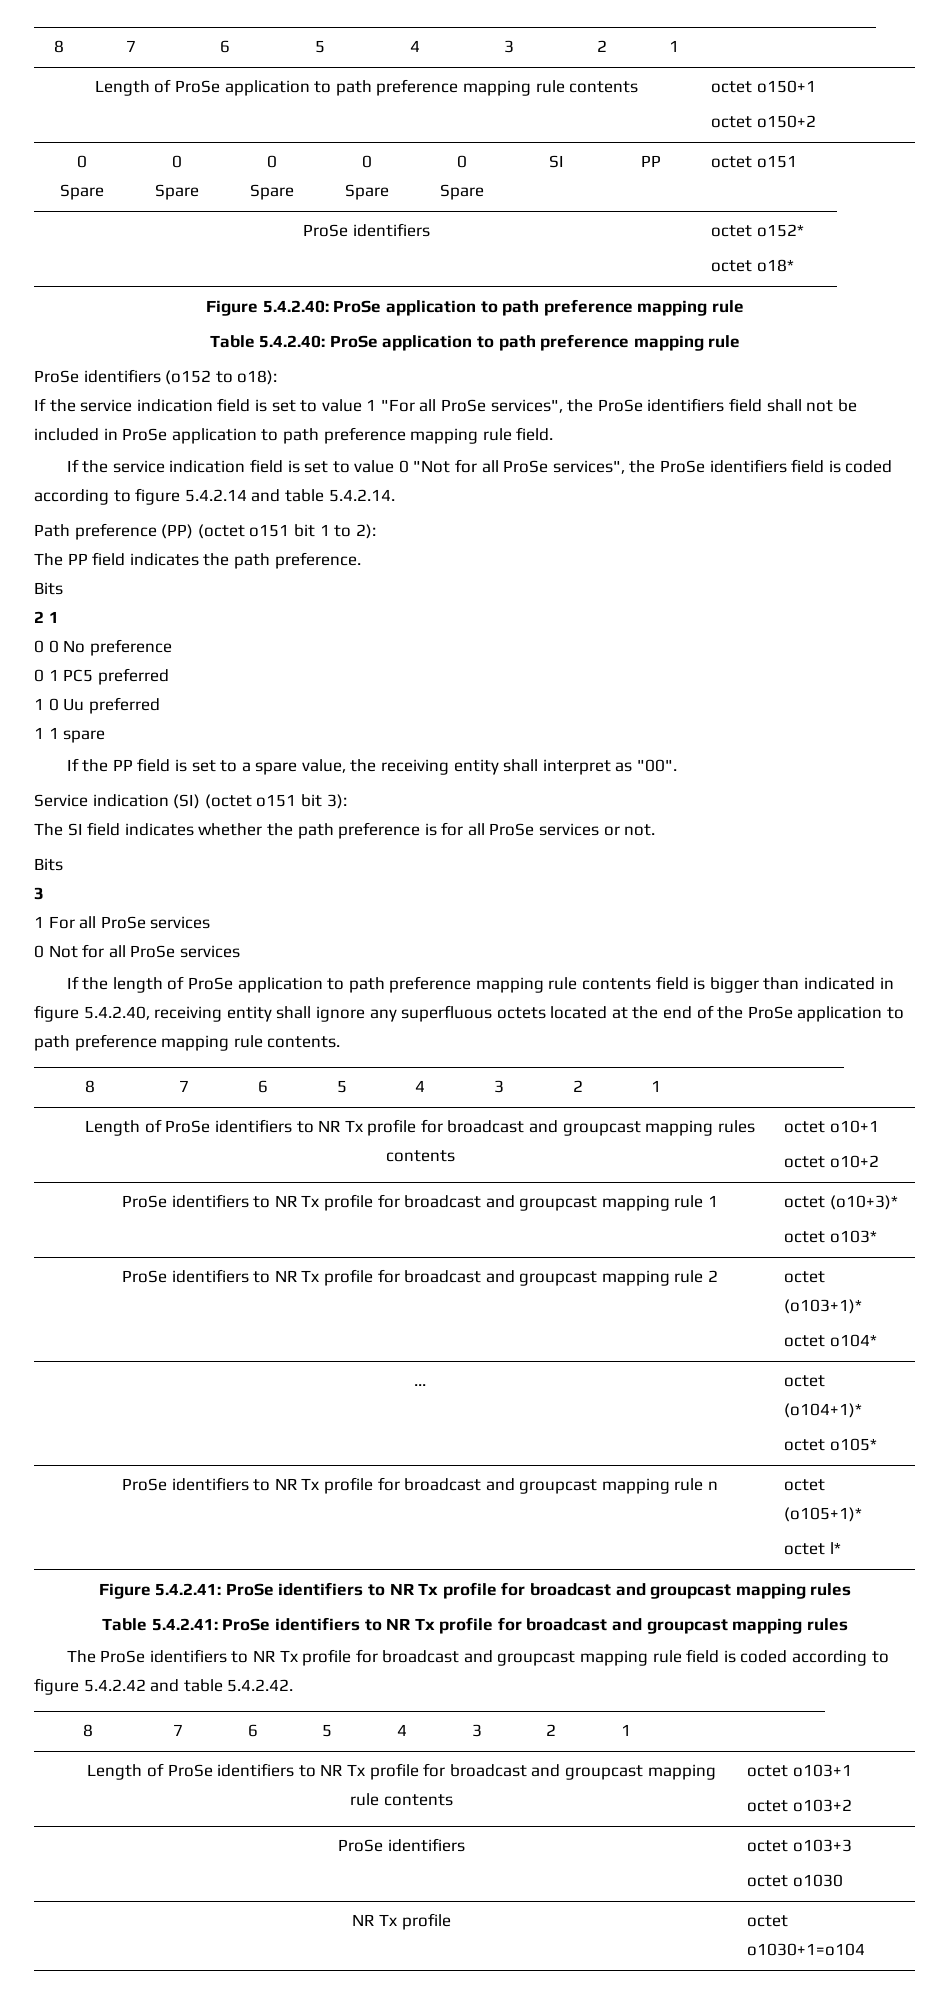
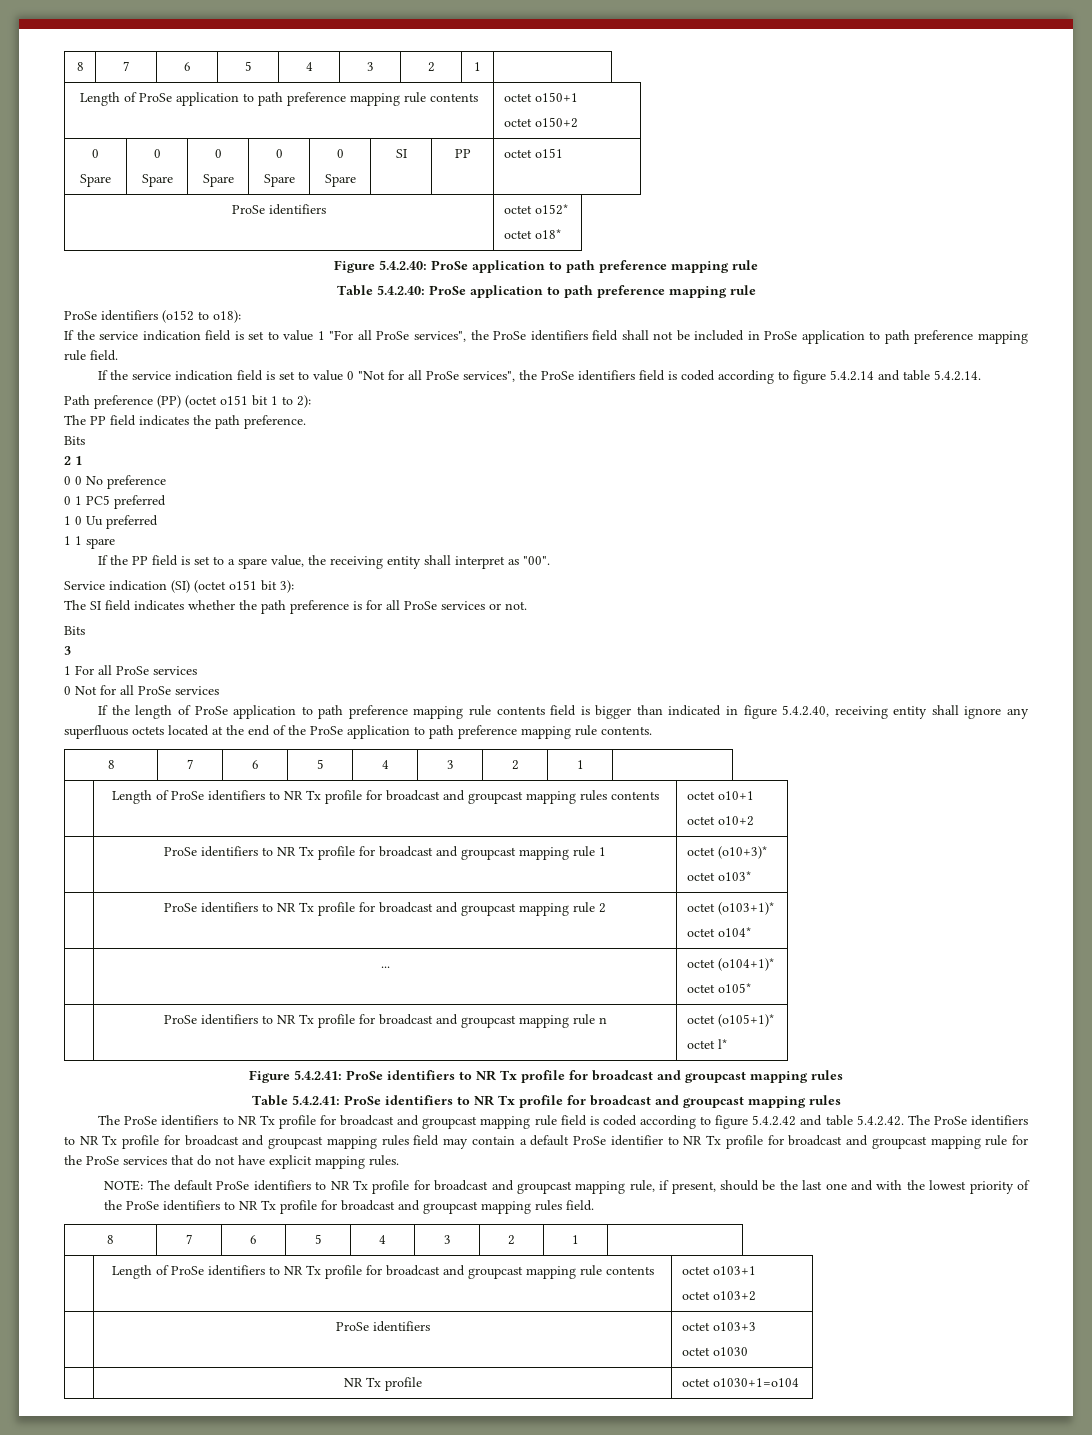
(294, 1685) none -> [907,1115,1028,1126] [64,1135,1029,1149] [64,1155,399,1169] [104,1180,1031,1194] [104,1200,595,1214] The ProSe identifiers to NR Tx profile for broadcast and groupcast mapping rules field may contain a default ProSe identifier to NR Tx profile for broadcast and groupcast mapping rule for the ProSe services that do not have explicit mapping rules. // NOTE: The default ProSe identifiers to NR Tx profile for broadcast and groupcast mapping rule, if present, should be the last one and with the lowest priority of the ProSe identifiers to NR Tx profile for broadcast and groupcast mapping rules field.

